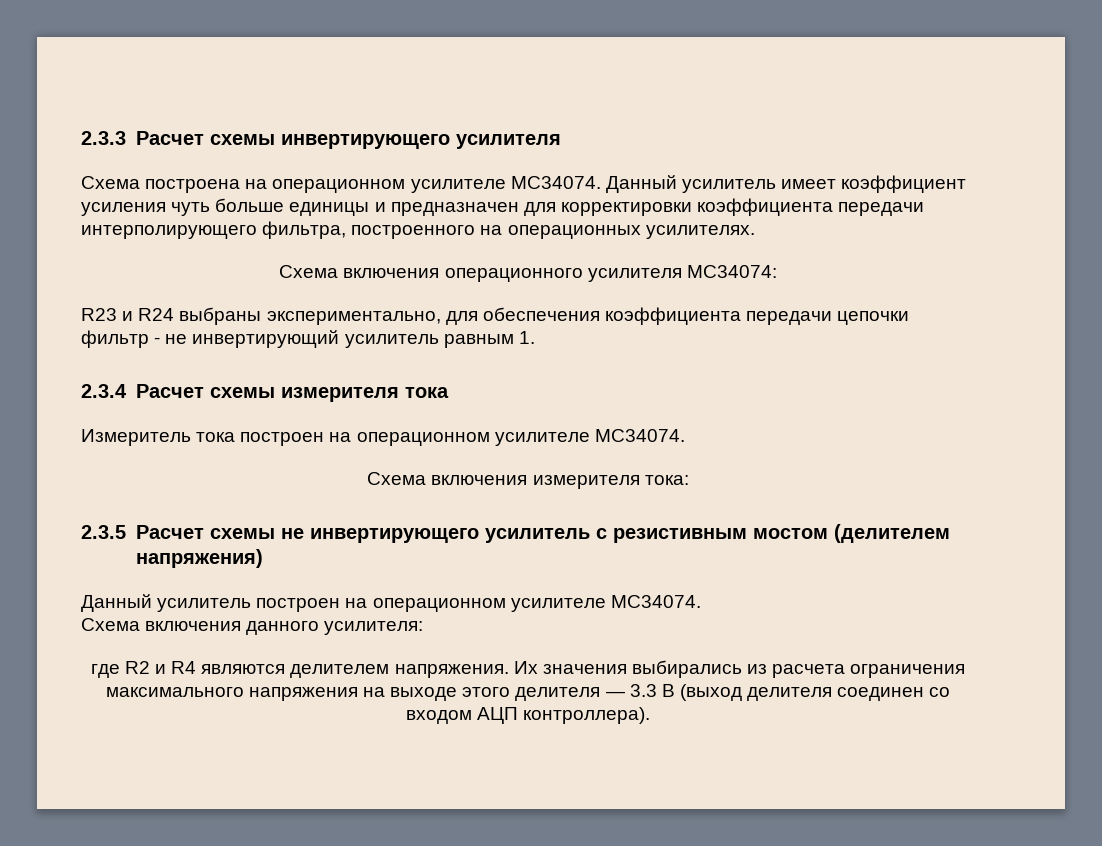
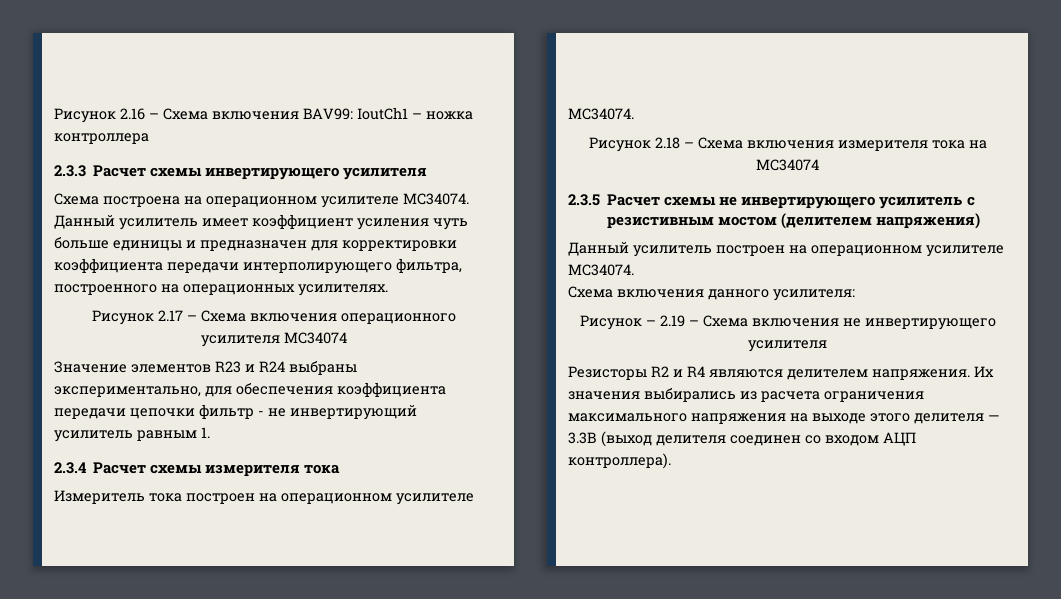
(81, 138) none -> [54,107,473,123] [54,133,149,144] Рисунок 2.16 – Схема включения BAV99: IoutCh1 – ножка контроллера //
(755, 232) none -> [91,310,197,325] Рисунок 2.17 –
[686,265,777,278] MC34074: // -> [283,332,347,344] [54,361,211,373] MC34074 // Значение элементов
[367,472,689,489] Схема включения измерителя тока: -> [588,137,987,152] [756,159,819,171] Рисунок 2.18 – Схема включения измерителя тока на MC34074
[90,664,120,678] где -> [579,315,996,330] [748,340,827,352] [568,366,647,380] Рисунок – 2.19 – Схема включения не инвертирующего усилителя // Резисторы
[629,684,675,697] 3.3 В -> [568,432,597,444] 3.3В

